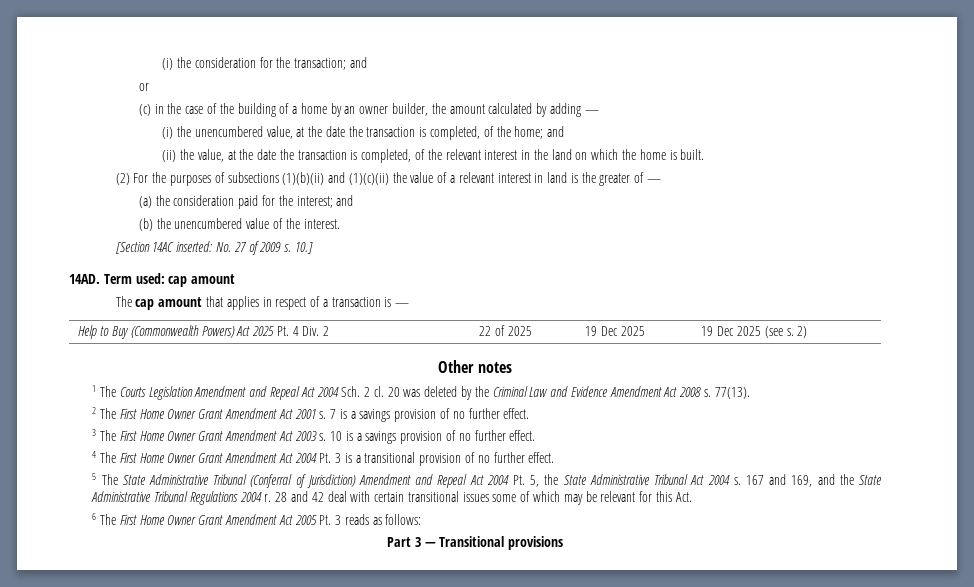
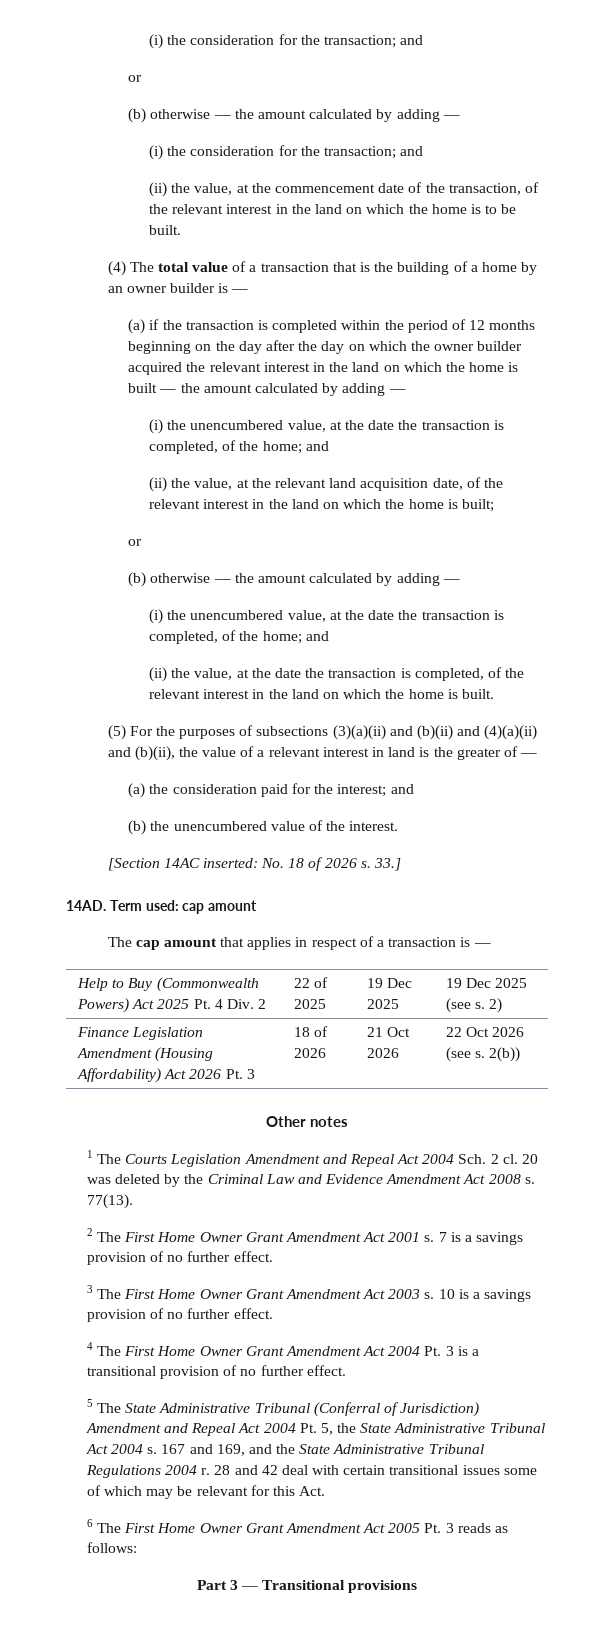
[138,103,218,116] (c) in the case of -> [128,108,460,123] [149,145,424,160] [149,182,539,197] [149,204,517,214] [149,225,182,235] [107,261,371,276] (b) otherwise — the amount calculated by adding — // (i) the consideration for the transaction; and // (ii) the value, at the commencement date of the transaction, of the relevant interest in the land on which the home is to be built. // (4) The total value of a transaction that is
[392,103,429,116] builder, -> [169,283,249,293] [128,319,536,334] [128,340,523,354] [128,362,519,375] [128,383,406,396] [149,419,504,434] [149,440,329,454] [149,477,503,492] [149,499,494,512] [128,539,143,546] [128,572,231,587] builder is — // (a) if the transaction is completed within the period of 12 months beginning on the day after the day on which the owner builder acquired the relevant interest in the land on which the home is built — the amount calculated by adding — // (i) the unencumbered value, at the date the transaction is completed, of the home; and // (ii) the value, at the relevant land acquisition date, of the relevant interest in the land on which the home is built; // or // (b) otherwise —
[115,173,130,185] (2) -> [107,725,126,740] (5)
[282,172,389,185] (1)(b)(ii) and (1)(c)(ii) -> [332,725,538,740] [107,746,175,761] (3)(a)(ii) and (b)(ii) and (4)(a)(ii) and (b)(ii),
[233,241,313,255] 27 of 2009 s. 10.] -> [288,857,402,871] 18 of 2026 s. 33.]
(808, 332) none -> [76,1027,204,1040] [76,1047,214,1062] [76,1068,255,1083] [293,1026,329,1037] [293,1048,326,1058] [366,1027,411,1037] [366,1048,399,1058] [445,1027,525,1037] [445,1047,521,1062] // Finance Legislation Amendment (Housing Affordability) Act 2026 Pt. 3 | 18 of 2026 | 21 Oct 2026 | 22 Oct 2026 (see s. 2(b))

